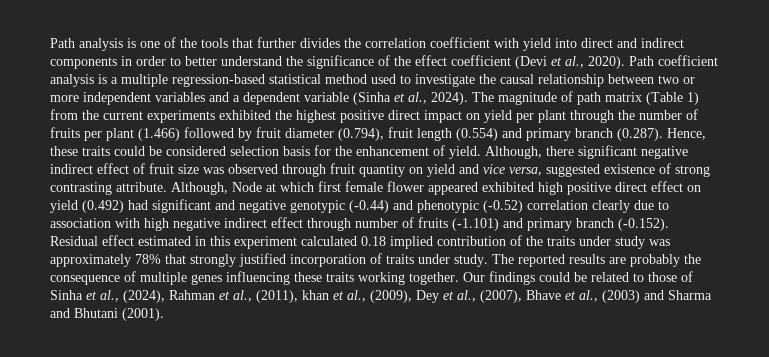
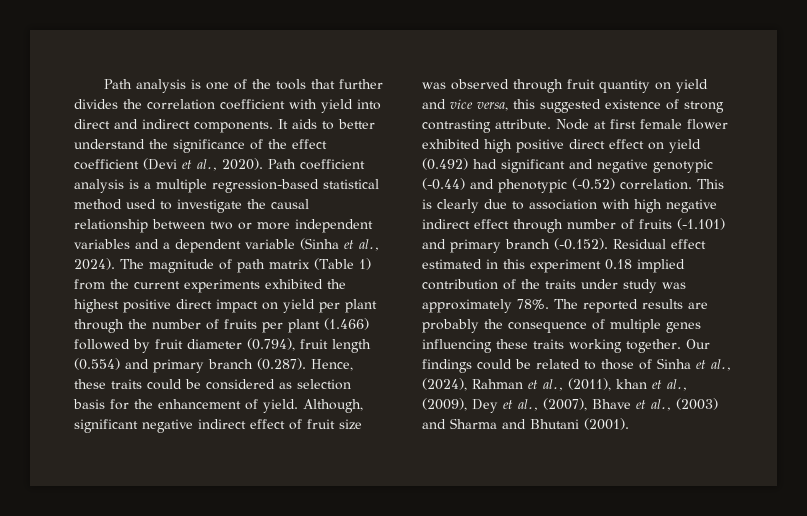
[50,56,166,69] components in order -> [194,119,317,133] components. It aids
(226, 151) none -> [279,382,292,389] as
[546,146,574,156] there -> (363, 406) none
(542, 171) none -> [513,99,535,109] this
[171,182,228,195] Although, -> (551, 124) none
[280,182,314,192] which -> (606, 125) none
[428,182,478,195] appeared -> (728, 124) none
[527,200,588,210] correlation -> [620,179,724,190] [422,199,432,209] correlation. This is
[301,236,357,246] calculated -> (601, 266) none
[135,253,488,267] 78% that strongly justified incorporation of traits under study. -> [517,299,549,310] 78%.

